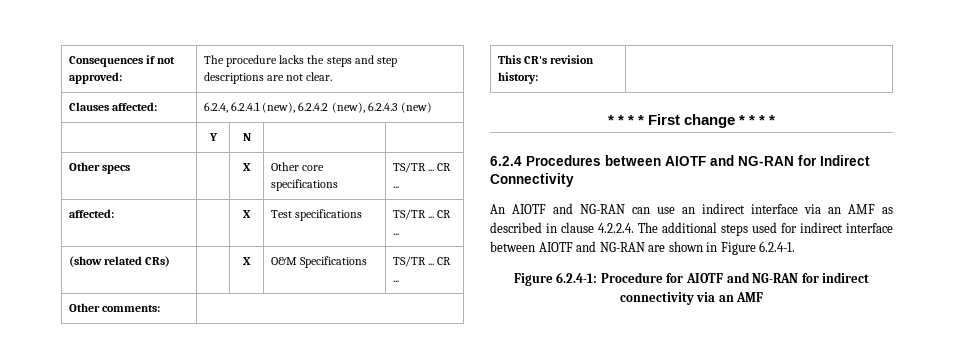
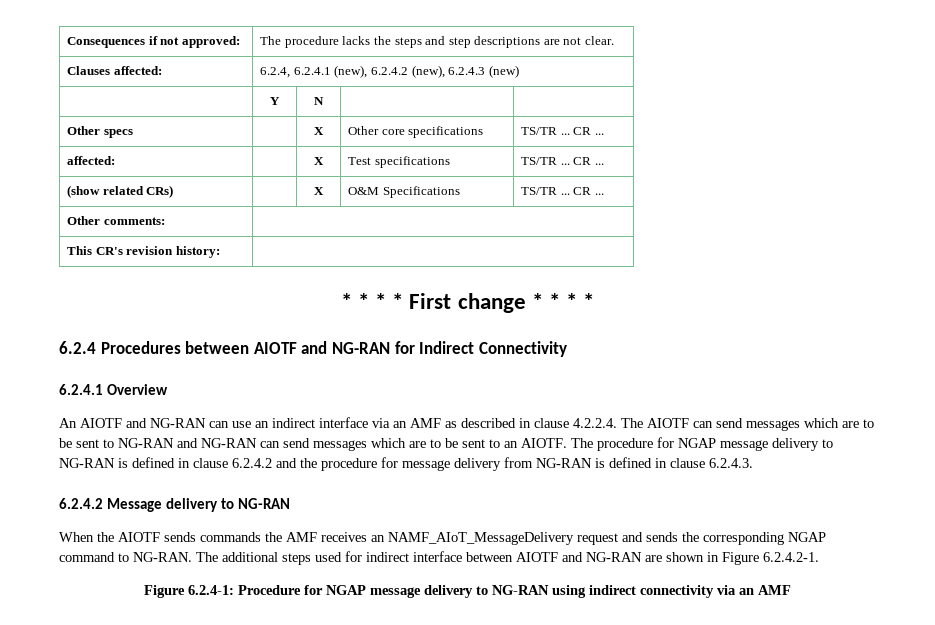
(574, 180) none -> [59,384,168,395] // 6.2.4.1 Overview
(658, 227) none -> [647,418,874,431] [59,437,833,451] [59,457,753,471] [59,498,290,512] [59,532,826,545] [59,552,218,562] AIOTF can send messages which are to be sent to NG-RAN and NG-RAN can send messages which are to be sent to an AIOTF. The procedure for NGAP message delivery to NG-RAN is defined in clause 6.2.4.2 and the procedure for message delivery from NG-RAN is defined in clause 6.2.4.3. // 6.2.4.2 Message delivery to NG-RAN // When the AIOTF sends commands the AMF receives an NAMF_AIoT_MessageDelivery request and sends the corresponding NGAP command to NG-RAN. The
[759,241,796,252] 6.2.4-1. -> [763,552,819,562] 6.2.4.2-1.
[686,272,819,283] AIOTF and NG-RAN for -> [326,585,586,598] NGAP message delivery to NG-RAN using

